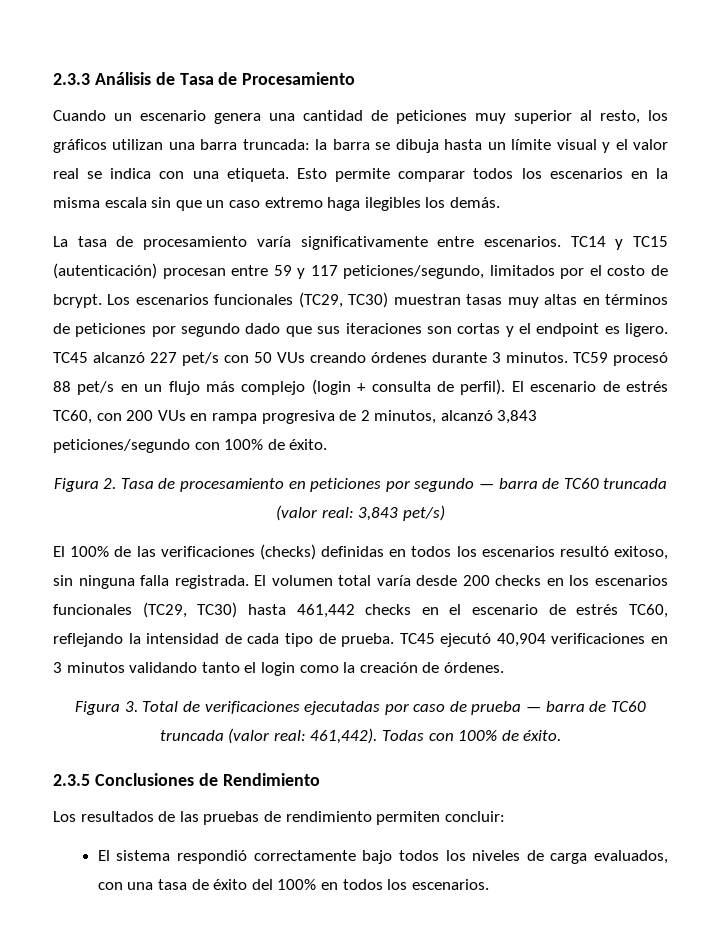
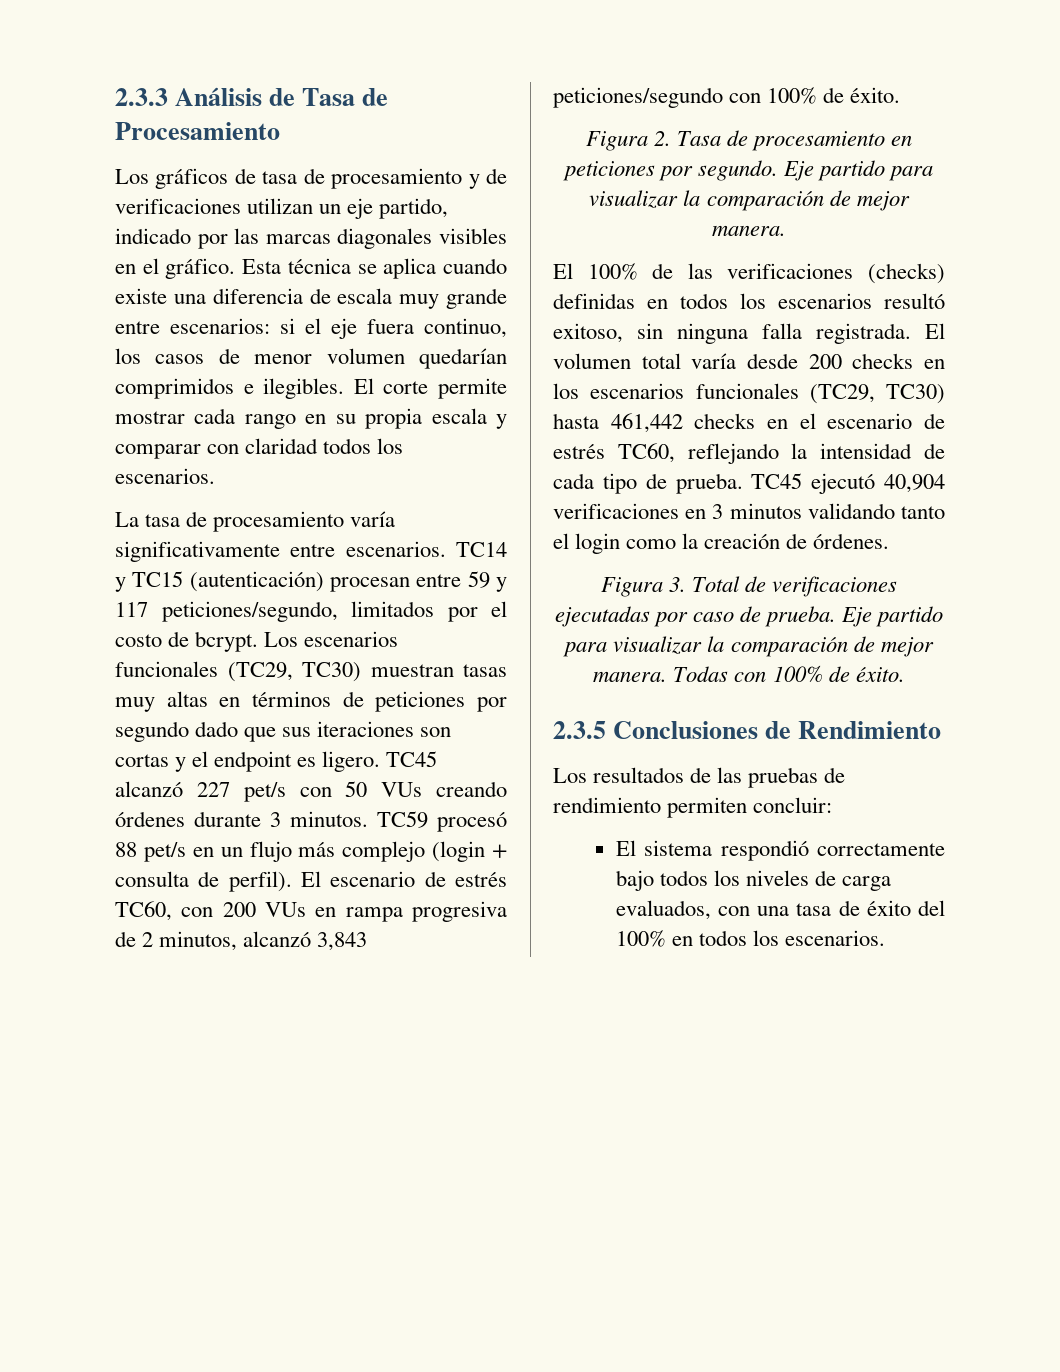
[53,110,668,124] [53,139,668,153] [53,168,668,182] [53,197,500,211] Cuando un escenario genera una cantidad de peticiones muy superior al resto, los gráficos utilizan una barra truncada: la barra se dibuja hasta un límite visual y el valor real se indica con una etiqueta. Esto permite comparar todos los escenarios en la misma escala sin que un caso extremo haga ilegibles los demás. -> [115,168,508,189] [115,198,449,219] [115,228,507,249] [115,258,507,279] [115,288,507,309] [115,318,507,339] [115,348,507,369] [115,378,507,399] [115,408,507,429] [115,438,404,459] [115,468,215,484] Los gráficos de tasa de procesamiento y de verificaciones utilizan un eje partido, indicado por las marcas diagonales visibles en el gráfico. Esta técnica se aplica cuando existe una diferencia de escala muy grande entre escenarios: si el eje fuera continuo, los casos de menor volumen quedarían comprimidos e ilegibles. El corte permite mostrar cada rango en su propia escala y comparar con claridad todos los escenarios.
[414,478,668,492] [276,505,445,521] segundo — barra de TC60 truncada (valor real: 3,843 pet/s) -> [697,160,934,181] [589,190,910,211] [712,225,786,236] segundo. Eje partido para visualizar la comparación de mejor manera.
[471,701,646,715] [159,728,378,744] prueba — barra de TC60 truncada (valor real: 461,442). -> [765,606,944,627] [563,636,934,657] [593,671,668,682] prueba. Eje partido para visualizar la comparación de mejor manera.

